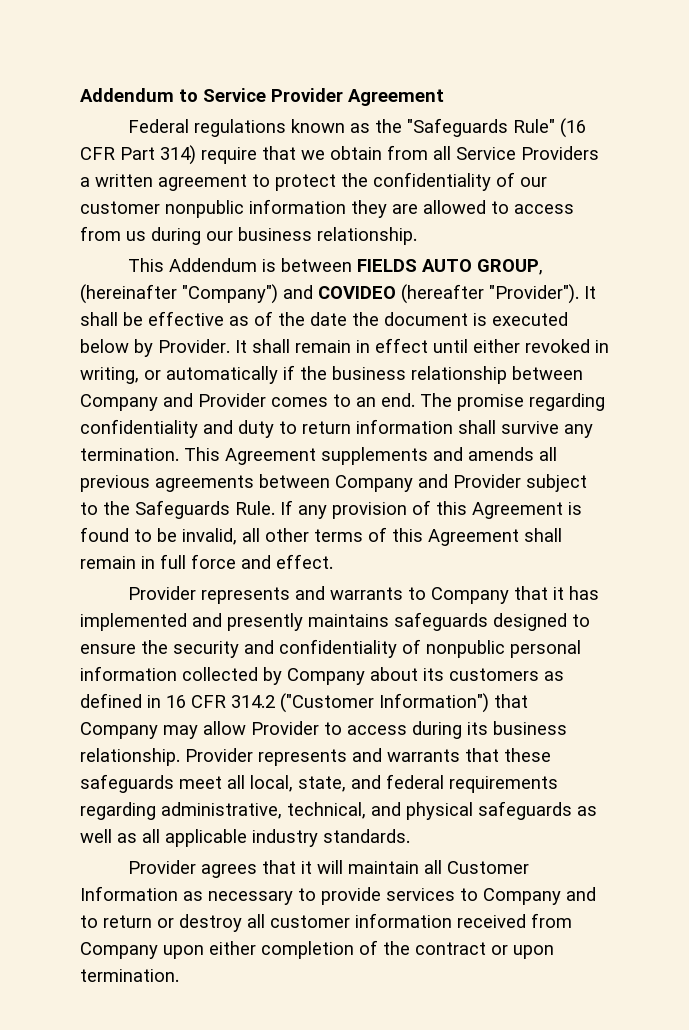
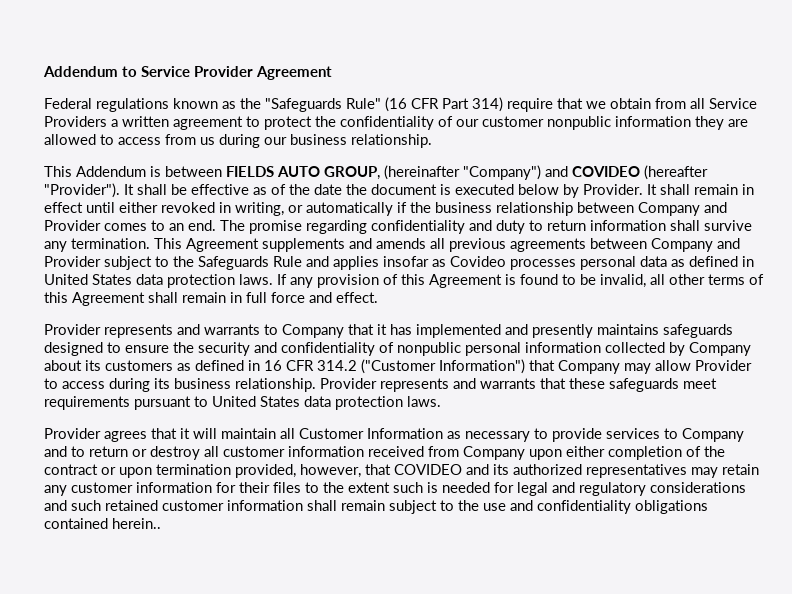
[235,501,275,515] Rule. -> [273,256,754,270] [44,274,273,288] Rule and applies insofar as Covideo processes personal data as defined in United States data protection laws.
[227,774,558,793] [80,801,597,820] [80,829,410,847] all local, state, and federal requirements regarding administrative, technical, and physical safeguards as well as all applicable industry standards. -> [44,396,441,410] requirements pursuant to United States data protection laws.
[80,969,179,982] termination. -> [156,464,759,478] [44,482,746,496] [44,500,708,514] [44,518,161,529] termination provided, however, that COVIDEO and its authorized representatives may retain any customer information for their files to the extent such is needed for legal and regulatory considerations and such retained customer information shall remain subject to the use and confidentiality obligations contained herein..

